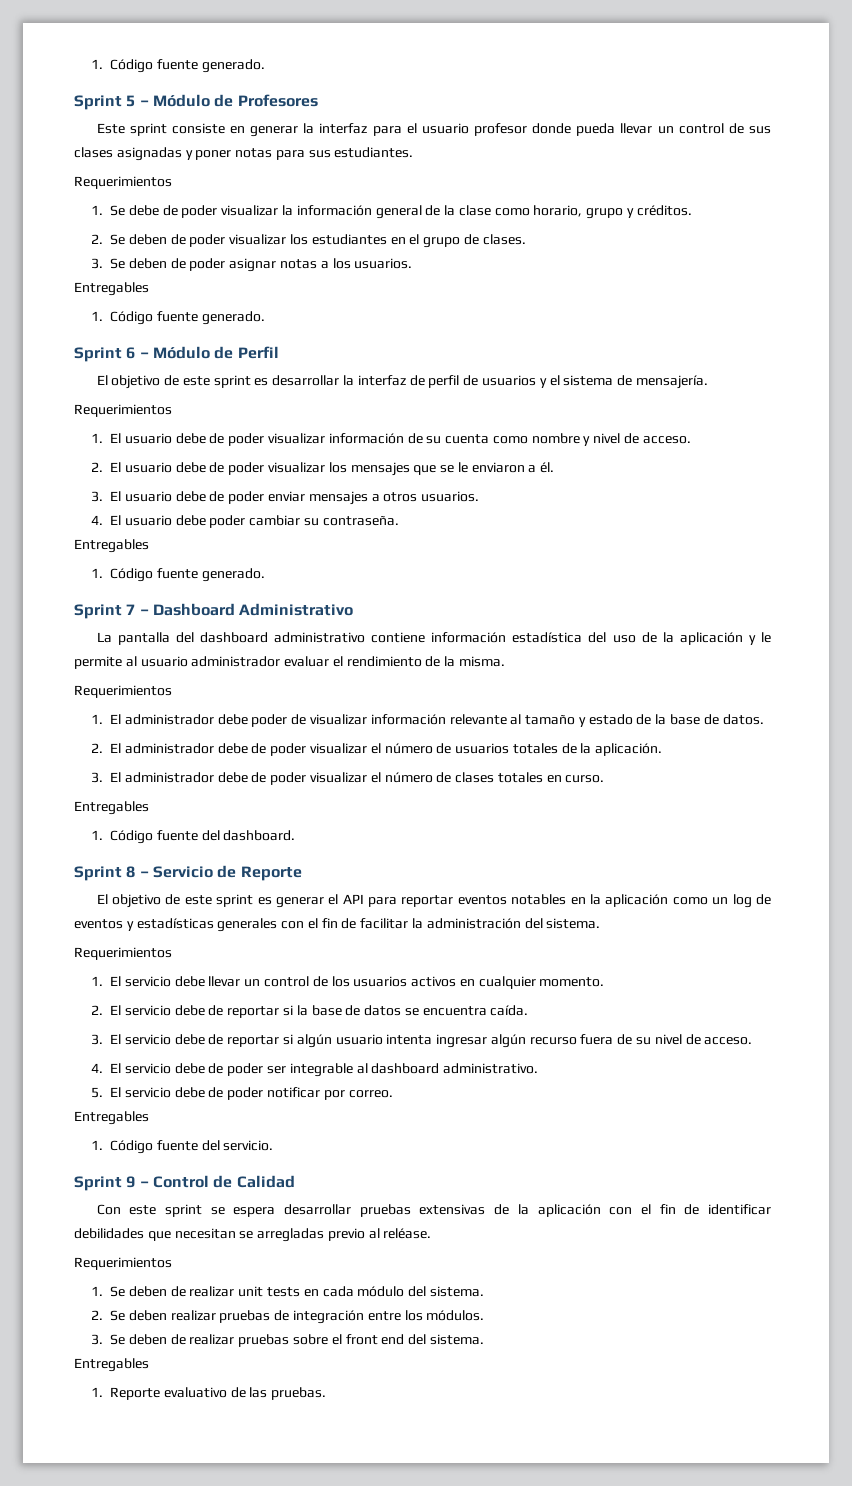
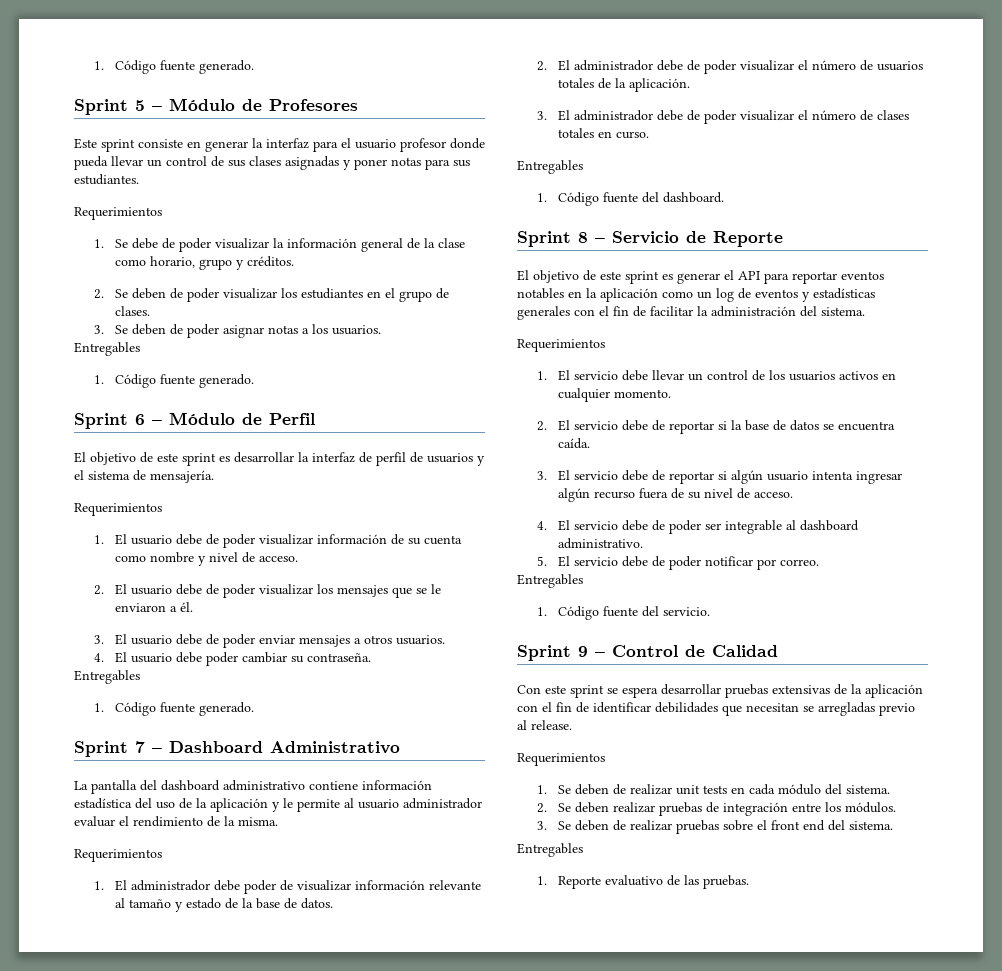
[383,1228,432,1239] reléase. -> [531,720,572,730] release.

